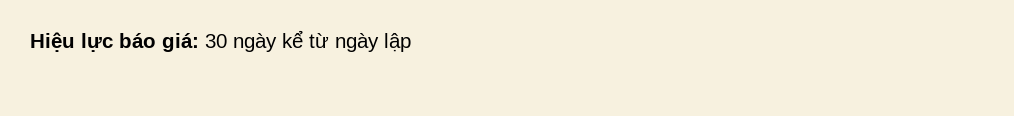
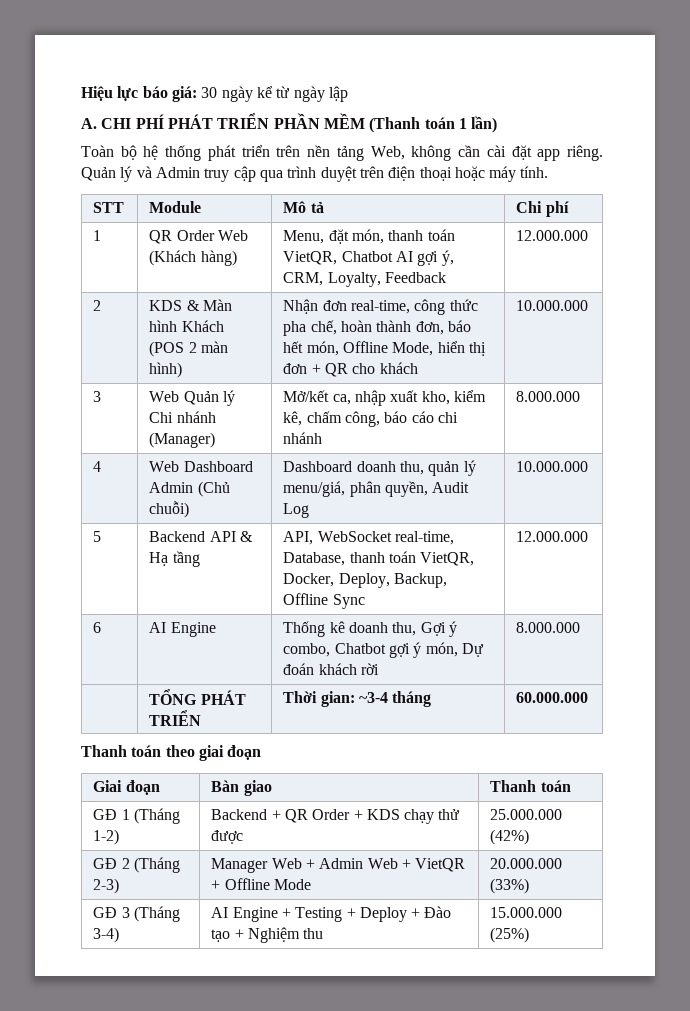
(411, 42) none -> [81,113,498,133] [81,145,603,161] [81,166,549,182] [93,202,125,213] [149,201,202,213] [283,201,324,213] [516,201,569,217] [93,230,102,241] [149,230,248,244] [149,250,237,266] [283,229,455,244] [283,250,454,266] [283,272,446,287] [516,230,589,241] [93,300,102,311] [149,299,232,311] [149,320,224,332] [149,341,228,357] [149,362,183,378] [283,299,478,315] [283,320,471,336] [283,341,486,356] [283,362,418,377] [516,300,589,311] [93,391,102,402] [149,390,235,406] [149,411,216,423] [149,432,216,448] [283,390,486,406] [283,411,458,427] [283,432,323,444] [516,391,581,402] [93,461,102,472] [149,461,253,472] [149,481,230,497] [149,501,190,518] [283,460,476,476] [283,481,470,497] [283,503,310,518] [516,461,589,472] [93,531,102,542] [149,531,253,542] [149,551,200,567] [283,531,454,545] [283,551,475,566] [283,573,447,588] [283,593,365,609] [516,531,589,542] [93,622,102,633] [149,622,216,637] [283,621,457,637] [283,642,484,658] [283,663,379,675] [516,622,581,633] [149,689,246,705] [149,710,202,726] [283,691,432,707] [516,692,589,703] [81,745,262,761] [93,780,160,795] [211,780,272,796] [490,780,571,792] [93,808,180,824] [93,829,120,845] [211,809,461,824] [211,830,244,844] [490,809,563,820] [490,829,530,845] [93,857,180,873] [93,878,120,894] [211,858,466,873] [211,878,311,890] [490,858,563,869] [490,878,530,894] [93,906,180,922] [93,927,120,943] [211,906,452,922] [211,927,324,943] [490,907,563,918] [490,927,530,943] // A. CHI PHÍ PHÁT TRIỂN PHẦN MỀM (Thanh toán 1 lần) // Toàn bộ hệ thống phát triển trên nền tảng Web, không cần cài đặt app riêng. Quản lý và Admin truy cập qua trình duyệt trên điện thoại hoặc máy tính. // STT | Module | Mô tả | Chi phí // 1 | QR Order Web (Khách hàng) | Menu, đặt món, thanh toán VietQR, Chatbot AI gợi ý, CRM, Loyalty, Feedback | 12.000.000 // 2 | KDS & Màn hình Khách (POS 2 màn hình) | Nhận đơn real-time, công thức pha chế, hoàn thành đơn, báo hết món, Offline Mode, hiển thị đơn + QR cho khách | 10.000.000 // 3 | Web Quản lý Chi nhánh (Manager) | Mở/kết ca, nhập xuất kho, kiểm kê, chấm công, báo cáo chi nhánh | 8.000.000 // 4 | Web Dashboard Admin (Chủ chuỗi) | Dashboard doanh thu, quản lý menu/giá, phân quyền, Audit Log | 10.000.000 // 5 | Backend API & Hạ tầng | API, WebSocket real-time, Database, thanh toán VietQR, Docker, Deploy, Backup, Offline Sync | 12.000.000 // 6 | AI Engine | Thống kê doanh thu, Gợi ý combo, Chatbot gợi ý món, Dự đoán khách rời | 8.000.000 // | TỔNG PHÁT TRIỂN | Thời gian: ~3-4 tháng | 60.000.000 // Thanh toán theo giai đoạn // Giai đoạn | Bàn giao | Thanh toán // GĐ 1 (Tháng 1-2) | Backend + QR Order + KDS chạy thử được | 25.000.000 (42%) // GĐ 2 (Tháng 2-3) | Manager Web + Admin Web + VietQR + Offline Mode | 20.000.000 (33%) // GĐ 3 (Tháng 3-4) | AI Engine + Testing + Deploy + Đào tạo + Nghiệm thu | 15.000.000 (25%)

